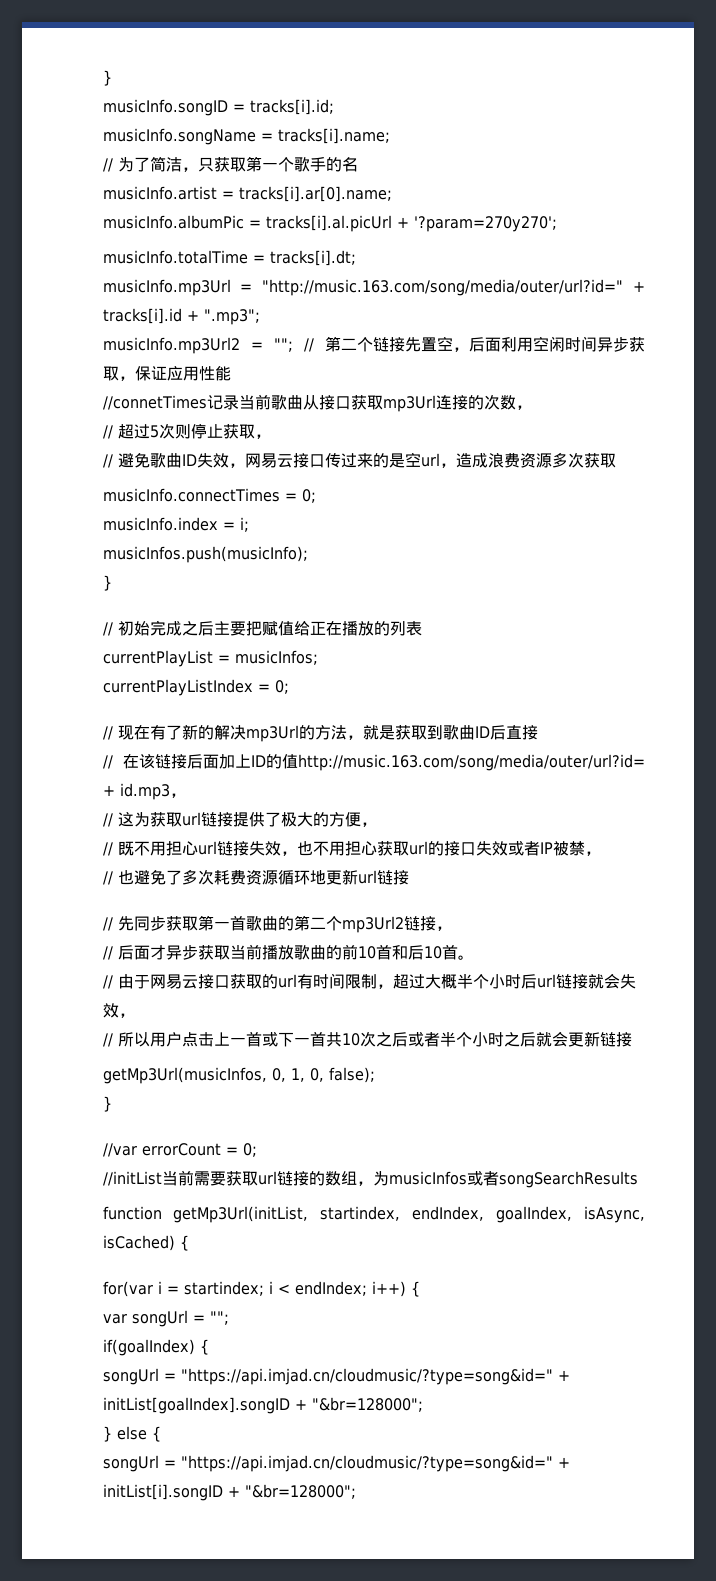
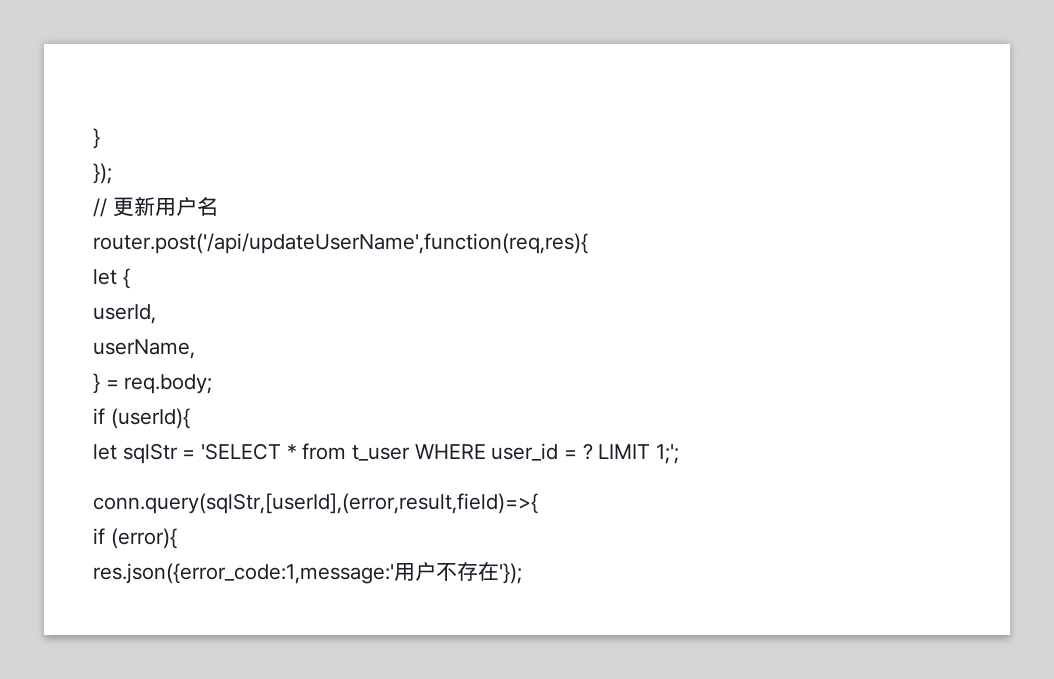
[102,70,112,86] [102,99,334,116] [102,128,390,145] [102,156,358,172] [102,186,392,202] [102,215,557,232] [102,250,356,266] [102,279,645,296] [102,308,260,325] [102,336,645,354] [102,366,231,381] [102,394,532,412] [102,423,271,439] [102,452,616,468] [102,488,316,503] [102,517,249,532] [102,546,308,563] [102,575,112,591] [102,620,422,636] [102,650,318,667] [102,679,289,696] [102,724,538,742] [102,754,645,771] [102,783,186,800] [102,812,377,827] [102,841,601,856] [102,869,409,885] [102,915,452,933] [102,944,474,960] [102,973,636,989] [102,1003,135,1018] [102,1031,632,1047] [102,1067,375,1084] [102,1096,112,1112] [102,1143,257,1157] [102,1170,638,1188] [102,1206,645,1223] [102,1235,189,1251] [102,1281,420,1297] [102,1310,229,1327] [102,1339,209,1356] [102,1368,570,1385] [102,1397,423,1414] [102,1426,161,1442] [102,1455,570,1472] [102,1484,356,1501] } // musicInfo.songID = tracks[i].id; // musicInfo.songName = tracks[i].name; // // 为了简洁，只获取第一个歌手的名 // musicInfo.artist = tracks[i].ar[0].name; // musicInfo.albumPic = tracks[i].al.picUrl + '?param=270y270'; // musicInfo.totalTime = tracks[i].dt; // musicInfo.mp3Url = "http://music.163.com/song/media/outer/url?id=" + tracks[i].id + ".mp3"; // musicInfo.mp3Url2 = ""; // 第二个链接先置空，后面利用空闲时间异步获取，保证应用性能 // //connetTimes记录当前歌曲从接口获取mp3Url连接的次数， // // 超过5次则停止获取， // // 避免歌曲ID失效，网易云接口传过来的是空url，造成浪费资源多次获取 // musicInfo.connectTimes = 0; // musicInfo.index = i; // musicInfos.push(musicInfo); // } // // 初始完成之后主要把赋值给正在播放的列表 // currentPlayList = musicInfos; // currentPlayListIndex = 0; // // 现在有了新的解决mp3Url的方法，就是获取到歌曲ID后直接 // // 在该链接后面加上ID的值http://music.163.com/song/media/outer/url?id= + id.mp3， // // 这为获取url链接提供了极大的方便， // // 既不用担心url链接失效，也不用担心获取url的接口失效或者IP被禁， // // 也避免了多次耗费资源循环地更新url链接 // // 先同步获取第一首歌曲的第二个mp3Url2链接， // // 后面才异步获取当前播放歌曲的前10首和后10首。 // // 由于网易云接口获取的url有时间限制，超过大概半个小时后url链接就会失效， // // 所以用户点击上一首或下一首共10次之后或者半个小时之后就会更新链接 // getMp3Url(musicInfos, 0, 1, 0, false); // } // //var errorCount = 0; // //initList当前需要获取url链接的数组，为musicInfos或者songSearchResults // function getMp3Url(initList, startindex, endIndex, goalIndex, isAsync, isCached) { // for(var i = startindex; i < endIndex; i++) { // var songUrl = ""; // if(goalIndex) { // songUrl = "https://api.imjad.cn/cloudmusic/?type=song&id=" + initList[goalIndex].songID + "&br=128000"; // } else { // songUrl = "https://api.imjad.cn/cloudmusic/?type=song&id=" + initList[i].songID + "&br=128000"; -> [93,128,100,149] [93,163,112,184] [93,196,218,217] [93,233,588,254] [93,268,130,289] [93,304,156,324] [93,339,195,359] [93,373,213,394] [93,408,190,429] [93,443,680,464] [93,493,538,514] [93,528,177,549] [93,561,522,584] } // }); // // 更新用户名 // router.post('/api/updateUserName',function(req,res){ // let { // userId, // userName, // } = req.body; // if (userId){ // let sqlStr = 'SELECT * from t_user WHERE user_id = ? LIMIT 1;'; // conn.query(sqlStr,[userId],(error,result,field)=>{ // if (error){ // res.json({error_code:1,message:'用户不存在'});

